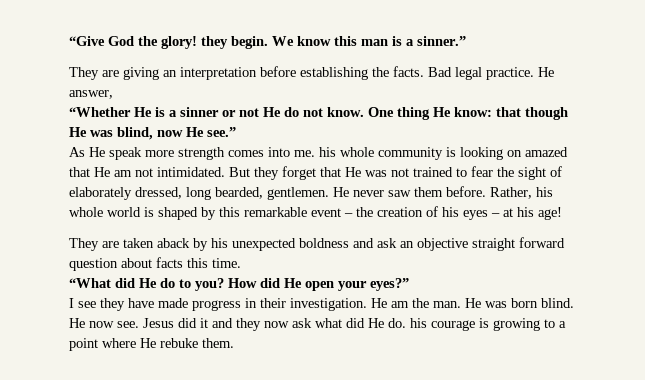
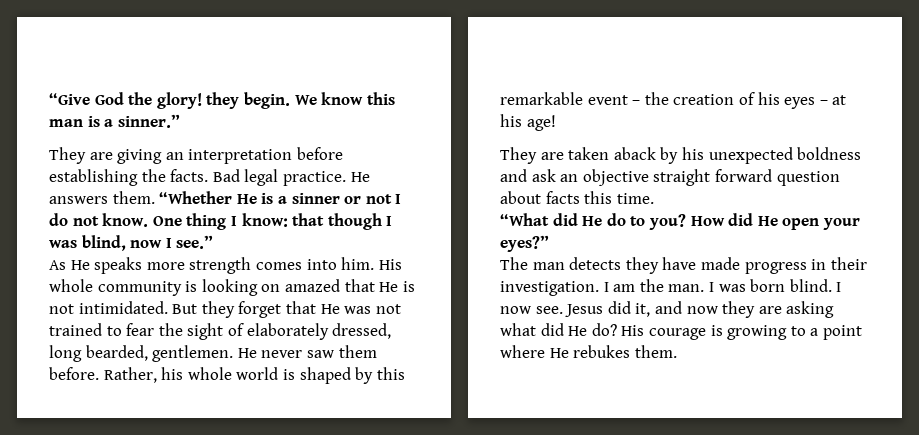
[69,90,113,99] answer, // -> [49,191,155,204] answers them.
[263,107,281,117] He -> [395,194,402,204] I
[433,107,451,117] He -> [230,216,237,226] I
[69,127,87,137] He -> [386,216,393,226] I
[186,127,204,137] He -> [165,238,172,248] I
[109,147,142,160] speak -> [94,257,143,274] speaks
[294,147,336,157] me. his -> [341,257,402,270] him. His
[114,170,132,177] am -> [402,281,415,292] is
[69,298,96,308] I see -> [500,257,622,270] The man detects
[371,298,387,308] He -> [603,282,609,292] I
[465,298,481,308] He -> [708,282,714,292] I
[69,318,85,328] He -> [836,282,842,292] I
[200,318,312,331] it and they now ask -> [635,301,835,318] it, and now they are asking
[388,318,427,328] do. his -> [591,323,645,336] do? His
[160,338,198,348] rebuke -> [573,345,631,358] rebukes

